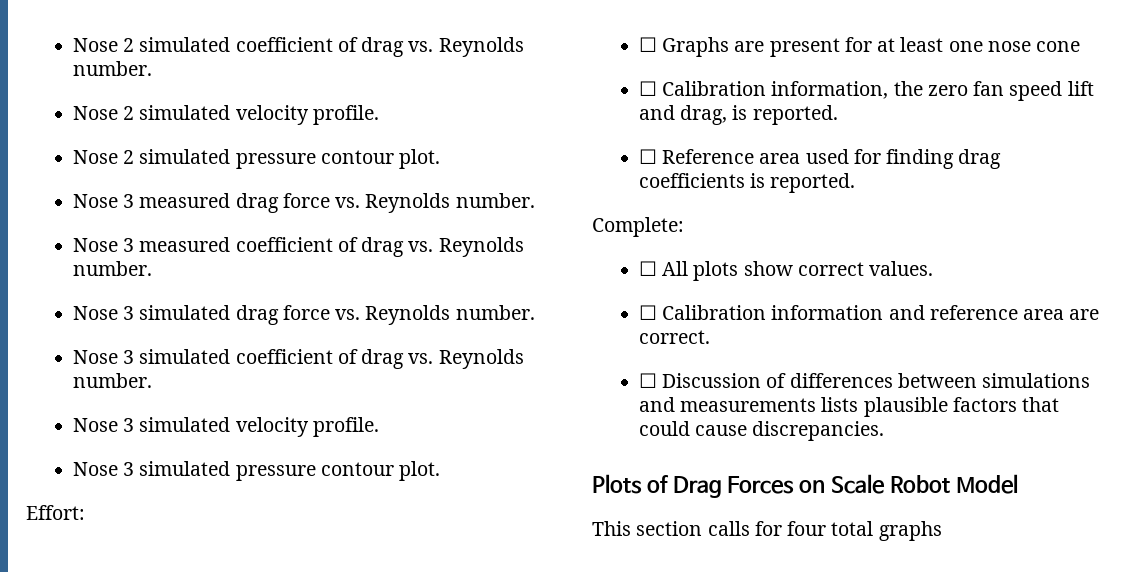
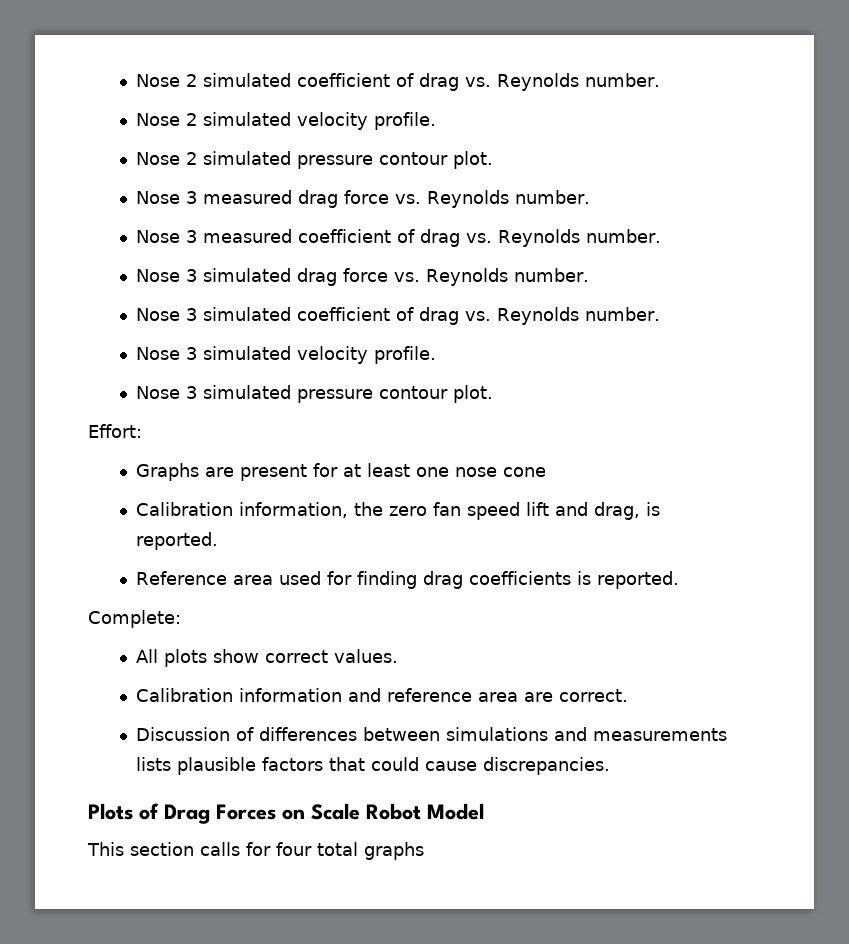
[638,37,657,52] ☐ -> (142, 431) none
[638,81,657,96] ☐ -> (547, 472) none
[638,149,657,164] ☐ -> (219, 541) none
[638,261,657,276] ☐ -> (181, 619) none
[638,305,657,320] ☐ -> (399, 656) none
[638,373,657,388] ☐ -> (629, 695) none

